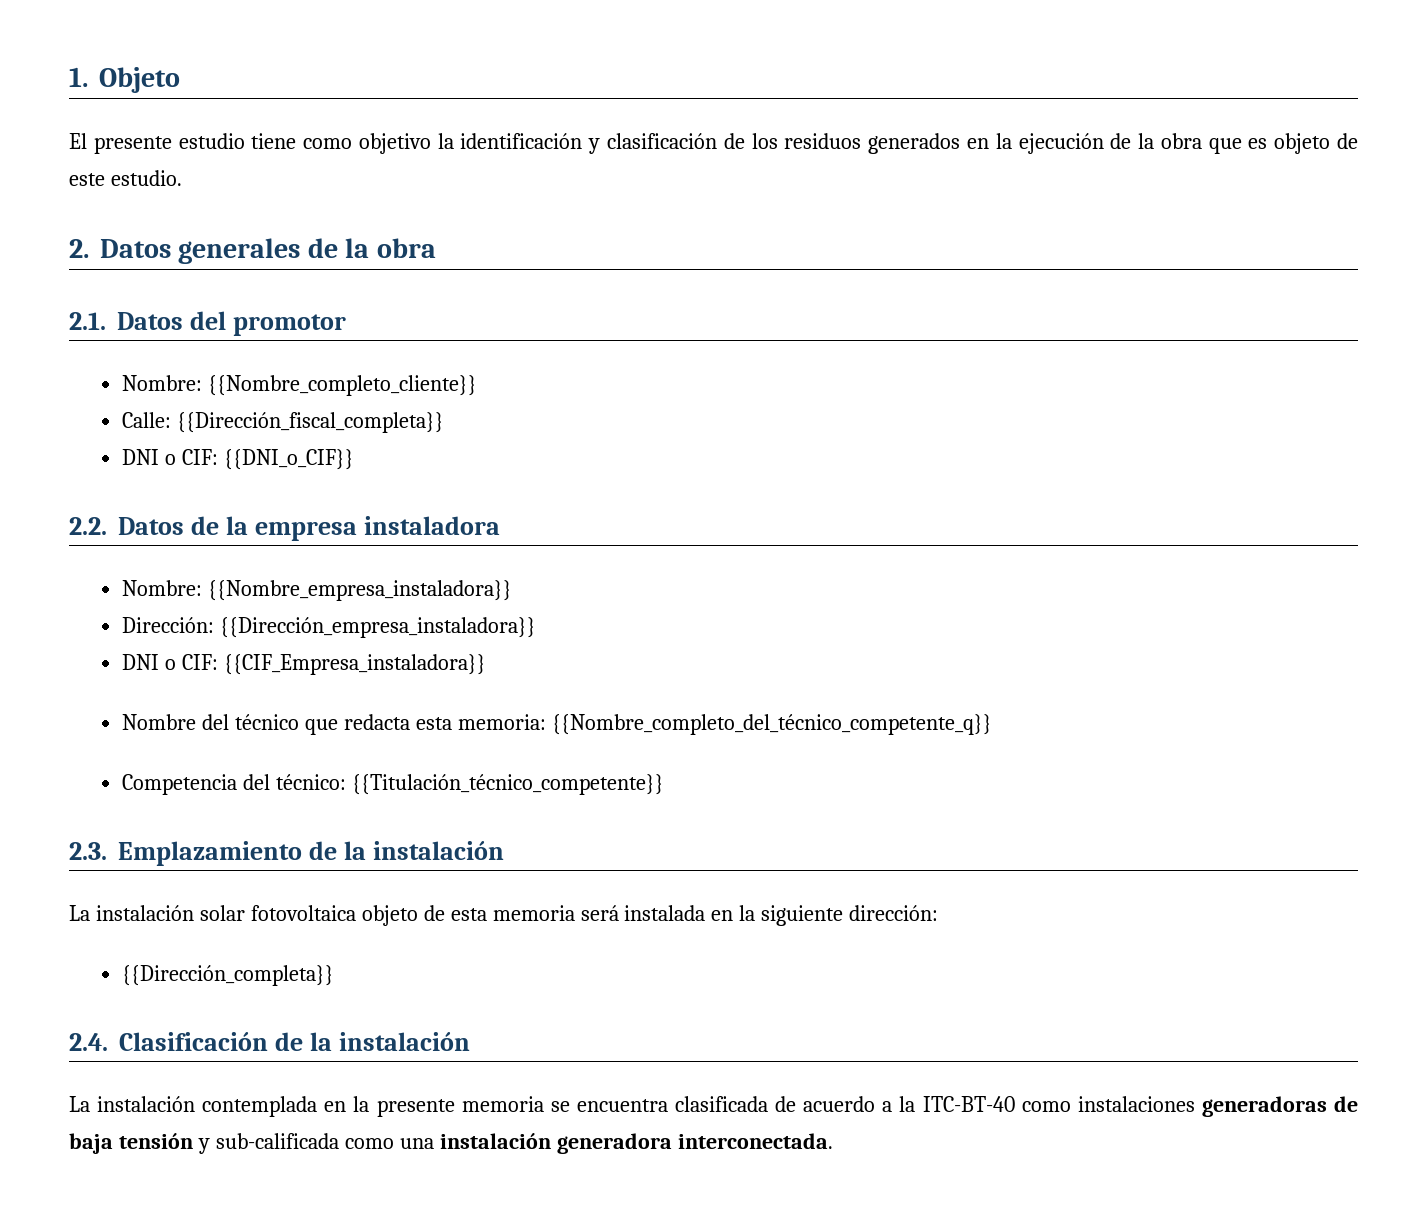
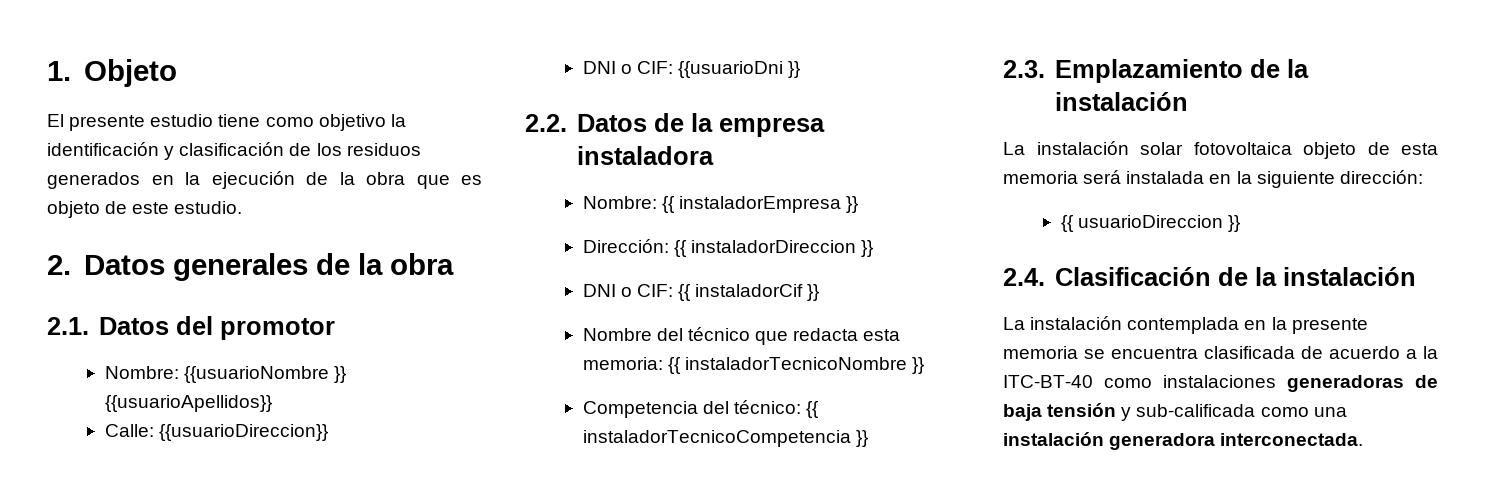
[208,375,478,396] {{Nombre_completo_cliente}} -> [183,366,346,383] [104,395,272,412] {{usuarioNombre }} {{usuarioApellidos}}
[177,412,445,433] [122,449,354,470] {{Dirección_fiscal_completa}} // DNI o CIF: {{DNI_o_CIF}} -> [158,424,328,441] [582,61,801,78] {{usuarioDireccion}} // DNI o CIF: {{usuarioDni }}
[208,580,513,601] [122,617,537,638] [122,654,486,675] {{Nombre_empresa_instaladora}} // Dirección: {{Dirección_empresa_instaladora}} // DNI o CIF: {{CIF_Empresa_instaladora}} -> [661,196,858,213] [582,239,873,257] [582,284,820,301] {{ instaladorEmpresa }} // Dirección: {{ instaladorDireccion }} // DNI o CIF: {{ instaladorCif }}
[551,714,992,735] {{Nombre_completo_del_técnico_competente_q}} -> [667,357,924,374] {{ instaladorTecnicoNombre }}
[351,774,664,795] {{Titulación_técnico_competente}} -> [805,401,819,418] [582,430,868,447] {{ instaladorTecnicoCompetencia }}
[122,965,335,986] {{Dirección_completa}} -> [1060,215,1240,232] {{ usuarioDireccion }}

